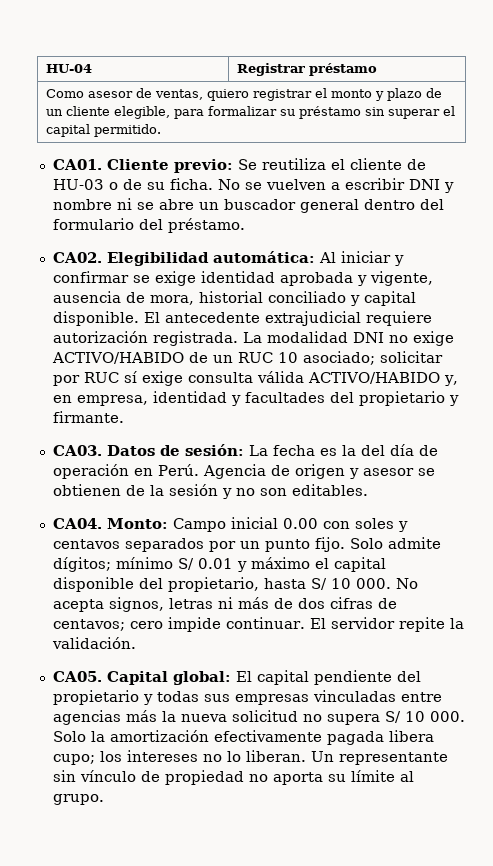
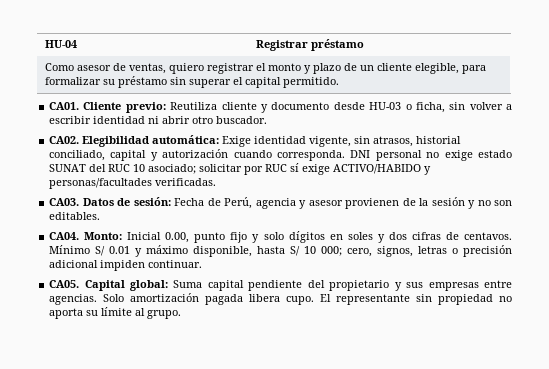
[237,158,426,170] [52,178,454,193] [52,198,444,213] [52,218,245,233] [52,251,404,266] [52,271,433,286] [52,291,416,306] [52,311,432,326] [52,331,454,346] [51,352,233,364] Se reutiliza el cliente de HU-03 o de su ficha. No se vuelven a escribir DNI y nombre ni se abre un buscador general dentro del formulario del préstamo. // CA02. Elegibilidad automática: Al iniciar y confirmar se exige identidad aprobada y vigente, ausencia de mora, historial conciliado y capital disponible. El antecedente extrajudicial requiere autorización registrada. La modalidad DNI no exige ACTIVO/HABIDO de un -> [170,102,512,113] [49,116,268,124] [49,135,462,147] [49,149,512,161] [49,164,107,172] Reutiliza cliente y documento desde HU-03 o ficha, sin volver a escribir identidad ni abrir otro buscador. // CA02. Elegibilidad automática: Exige identidad vigente, sin atrasos, historial conciliado, capital y autorización cuando corresponda. DNI personal no exige estado SUNAT del
[187,371,458,386] [52,391,459,406] [52,411,124,423] [52,444,438,456] [52,464,435,479] [52,484,121,496] consulta válida ACTIVO/HABIDO y, en empresa, identidad y facultades del propietario y firmante. // CA03. Datos de sesión: La fecha es la del día de operación en Perú. Agencia de origen y asesor se obtienen -> [333,164,432,175] [49,178,217,189] [49,197,400,209] ACTIVO/HABIDO y personas/facultades verificadas. // CA03. Datos de sesión: Fecha de Perú, agencia y asesor provienen
[172,517,408,532] [52,537,441,552] [52,557,386,572] [52,577,418,592] [52,597,397,612] [52,617,464,632] [51,637,136,649] Campo inicial 0.00 con soles y centavos separados por un punto fijo. Solo admite dígitos; mínimo S/ 0.01 y máximo el capital disponible del propietario, hasta S/ 10 000. No acepta signos, letras ni más de dos cifras de centavos; cero impide continuar. El servidor repite la validación. -> [127,231,512,243] [49,245,512,257] [49,260,203,271] Inicial 0.00, punto fijo y solo dígitos en soles y dos cifras de centavos. Mínimo S/ 0.01 y máximo disponible, hasta S/ 10 000; cero, signos, letras o precisión adicional impiden continuar.
[235,671,252,682] El -> [173,280,203,288] Suma
[156,691,199,702] todas -> (402, 286) none
[312,690,442,702] [52,710,465,725] [52,730,434,745] [52,750,448,765] [52,770,160,782] vinculadas entre agencias más la nueva solicitud no supera S/ 10 000. Solo la amortización efectivamente pagada libera cupo; los intereses no lo liberan. Un representante sin vínculo de -> [483,280,512,288] [49,293,433,305] entre agencias. Solo amortización pagada libera cupo. El representante sin

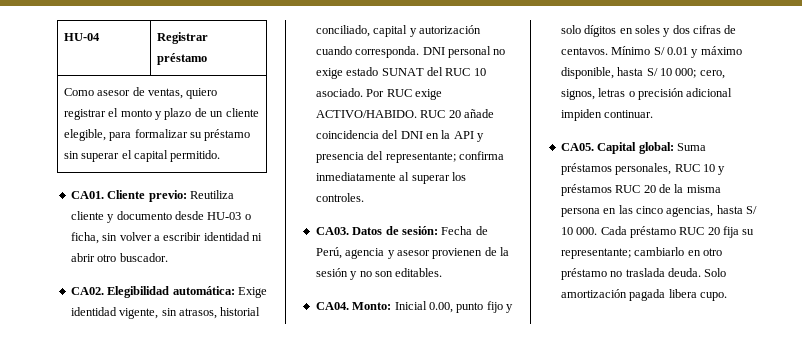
[148,163,432,175] [49,178,217,189] asociado; solicitar por RUC sí exige ACTIVO/HABIDO y personas/facultades verificadas. -> [315,88,442,100] [315,109,494,118] [315,130,484,142] [315,151,504,163] [315,172,466,184] [315,193,364,202] asociado. Por RUC exige ACTIVO/HABIDO. RUC 20 añade coincidencia del DNI en la API y presencia del representante; confirma inmediatamente al superar los controles.
[207,280,512,291] [49,294,98,305] capital pendiente del propietario y sus empresas entre agencias. -> [560,163,726,175] [560,184,721,196] [560,205,757,217] [560,226,755,238] [560,247,722,259] [560,268,701,280] préstamos personales, RUC 10 y préstamos RUC 20 de la misma persona en las cinco agencias, hasta S/ 10 000. Cada préstamo RUC 20 fija su representante; cambiarlo en otro préstamo no traslada deuda.
[320,294,512,305] [49,307,182,319] El representante sin propiedad no aporta su límite al grupo. -> (727, 296) none

